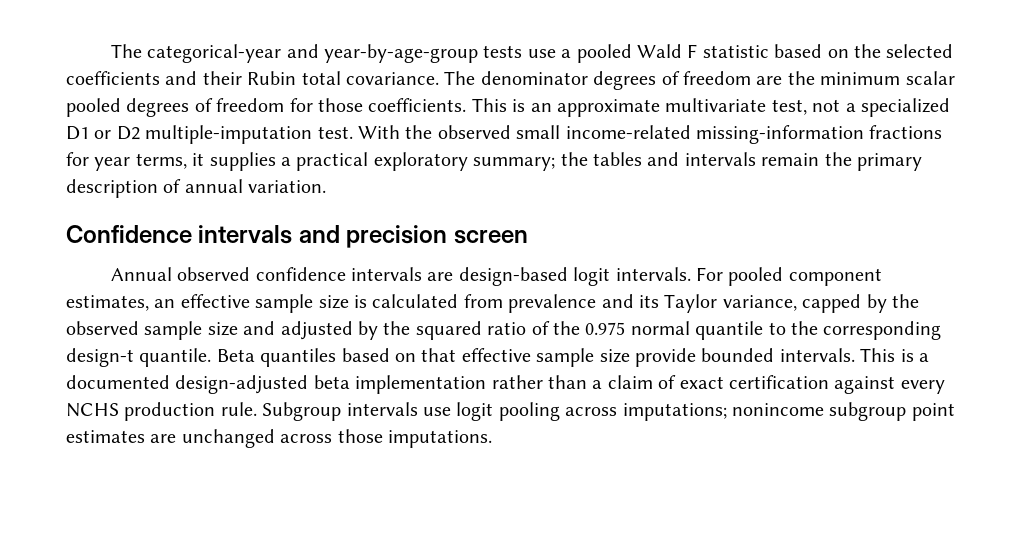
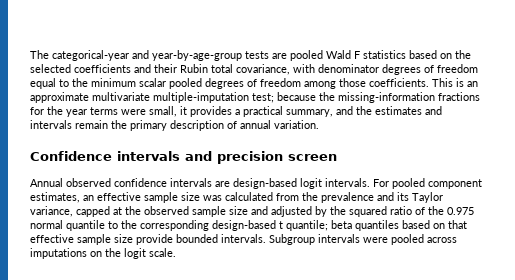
[527,49,572,58] use a -> [272,53,287,59] are
[702,45,769,58] statistic -> [363,50,406,59] statistics
[346,71,476,85] covariance. The -> [236,64,315,75] covariance, with
[756,76,783,85] are -> [30,78,69,89] equal to
[289,98,313,112] for -> [304,81,336,89] among
[771,98,950,117] [66,125,943,144] [66,152,642,171] test, not a specialized D1 or D2 multiple-imputation test. With the observed small income-related missing-information fractions for year terms, it supplies a practical exploratory summary; the tables -> [153,92,480,103] [30,106,422,117] multiple-imputation test; because the missing-information fractions for the year terms were small, it provides a practical summary, and the estimates
[354,295,367,308] is -> [203,195,222,201] was
(503, 301) none -> [302,192,318,201] the
[866,294,887,313] by -> [113,207,122,215] at
[66,348,255,367] design-t quantile. Beta -> [212,220,352,231] design-based t quantile; beta
[860,348,929,362] [66,375,945,394] [66,402,955,421] [66,429,492,448] This is a documented design-adjusted beta implementation rather than a claim of exact certification against every NCHS production rule. Subgroup intervals use logit pooling across imputations; nonincome subgroup point estimates are unchanged across those imputations. -> [269,234,457,245] [30,248,176,259] Subgroup intervals were pooled across imputations on the logit scale.

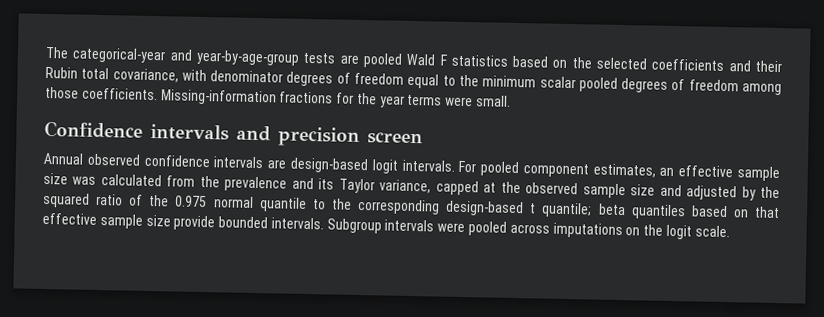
[432,78,478,87] [30,92,435,103] This is an approximate multivariate multiple-imputation test; because the missing-information -> [160,89,277,106] Missing-information
[149,106,442,117] [30,120,319,131] small, it provides a practical summary, and the estimates and intervals remain the primary description of annual variation. -> [476,95,512,107] small.

